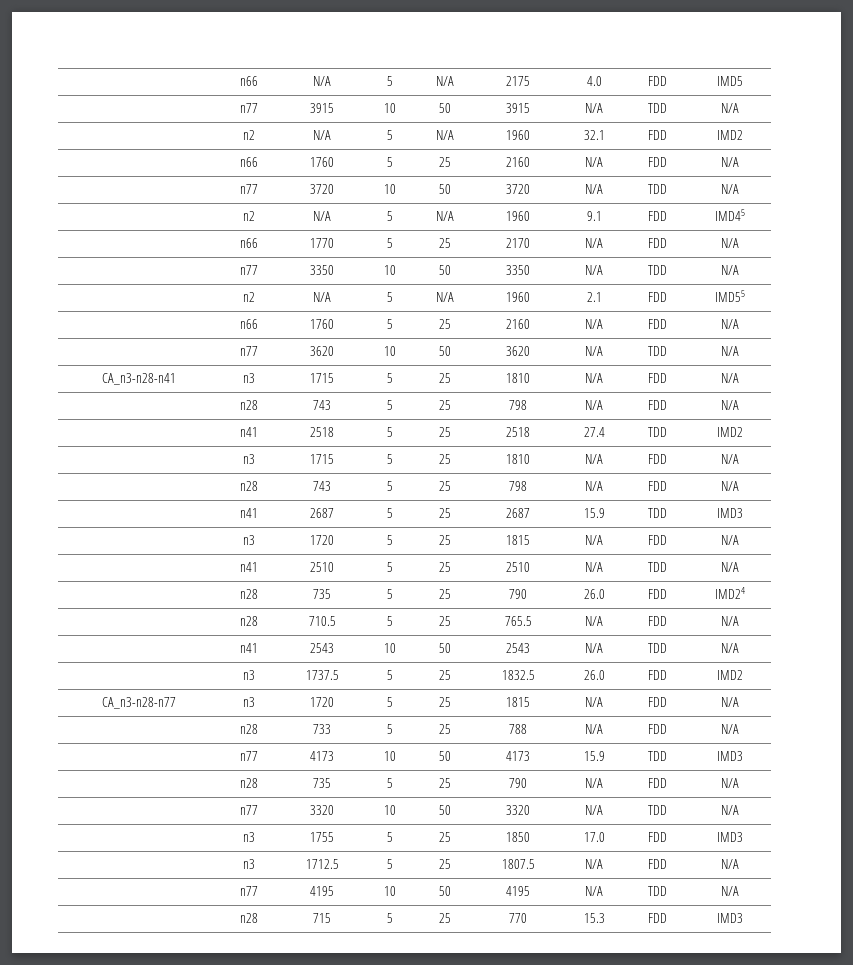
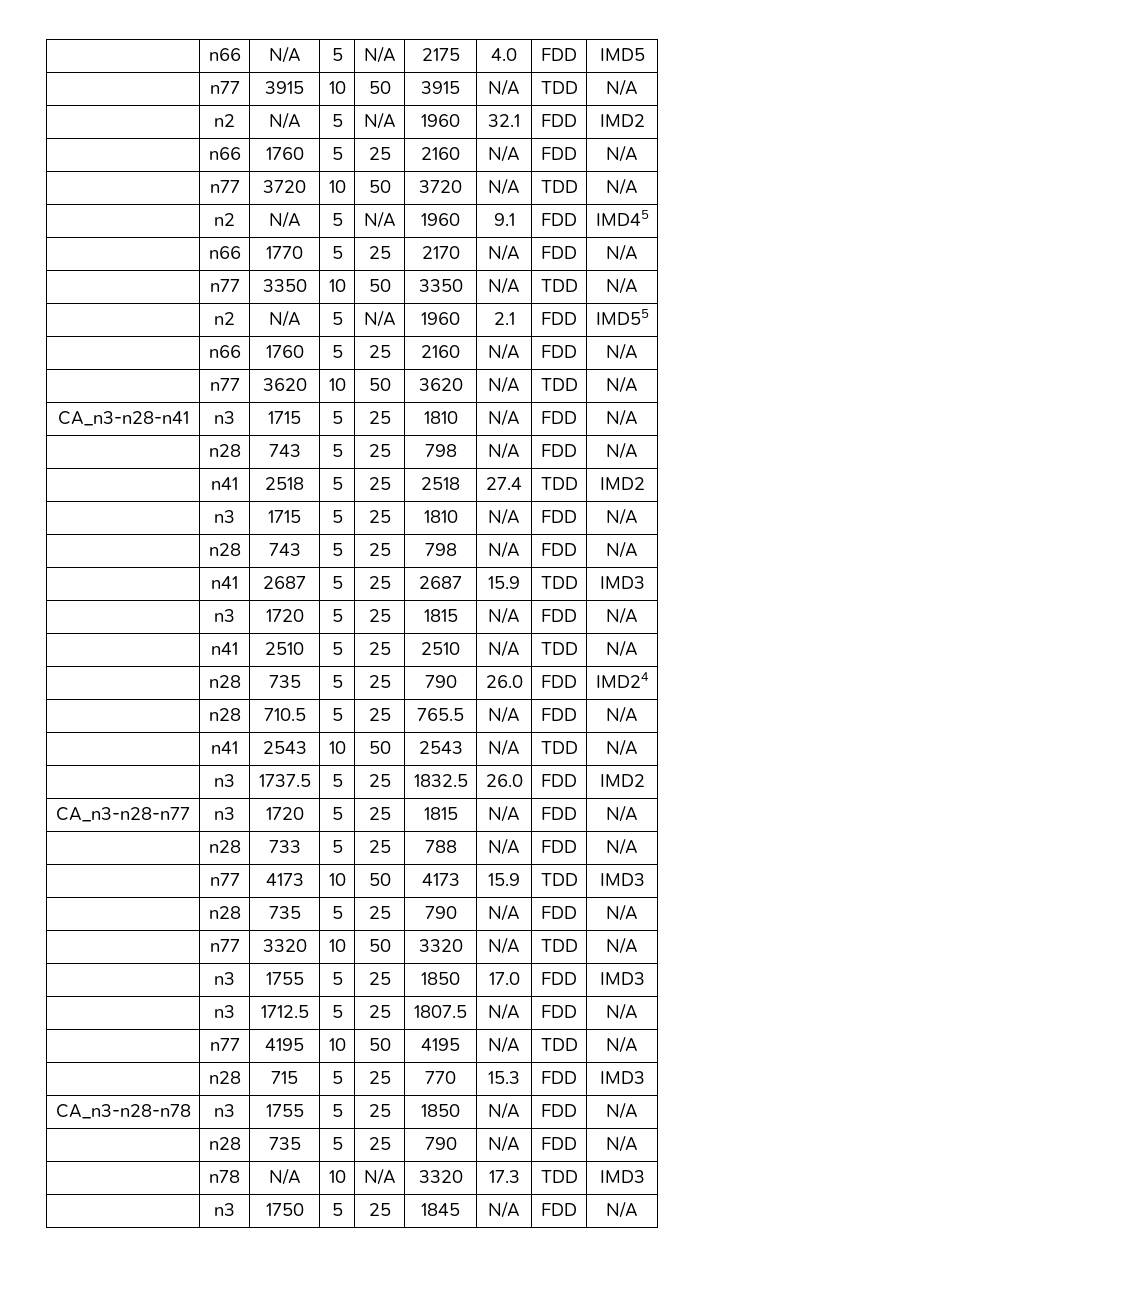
(743, 918) none -> [55,1104,191,1119] [214,1104,235,1117] [265,1104,304,1117] [331,1104,343,1117] [368,1104,391,1117] [421,1104,460,1117] [488,1102,520,1119] [541,1104,577,1117] [606,1102,638,1119] [208,1137,241,1150] [268,1137,301,1150] [331,1137,343,1150] [368,1137,391,1150] [424,1137,457,1150] [488,1135,520,1152] [541,1137,577,1150] [606,1135,638,1152] [209,1170,240,1183] [268,1168,301,1185] [328,1170,346,1183] [363,1168,396,1185] [418,1170,463,1183] [488,1170,520,1183] [540,1170,578,1183] [599,1170,645,1183] [214,1203,235,1216] [265,1203,304,1216] [331,1203,343,1216] [368,1203,391,1216] [421,1203,460,1216] [488,1201,520,1218] [541,1203,577,1216] [606,1201,638,1218] // CA_n3-n28-n78 | n3 | 1755 | 5 | 25 | 1850 | N/A | FDD | N/A // | n28 | 735 | 5 | 25 | 790 | N/A | FDD | N/A // | n78 | N/A | 10 | N/A | 3320 | 17.3 | TDD | IMD3 // | n3 | 1750 | 5 | 25 | 1845 | N/A | FDD | N/A

